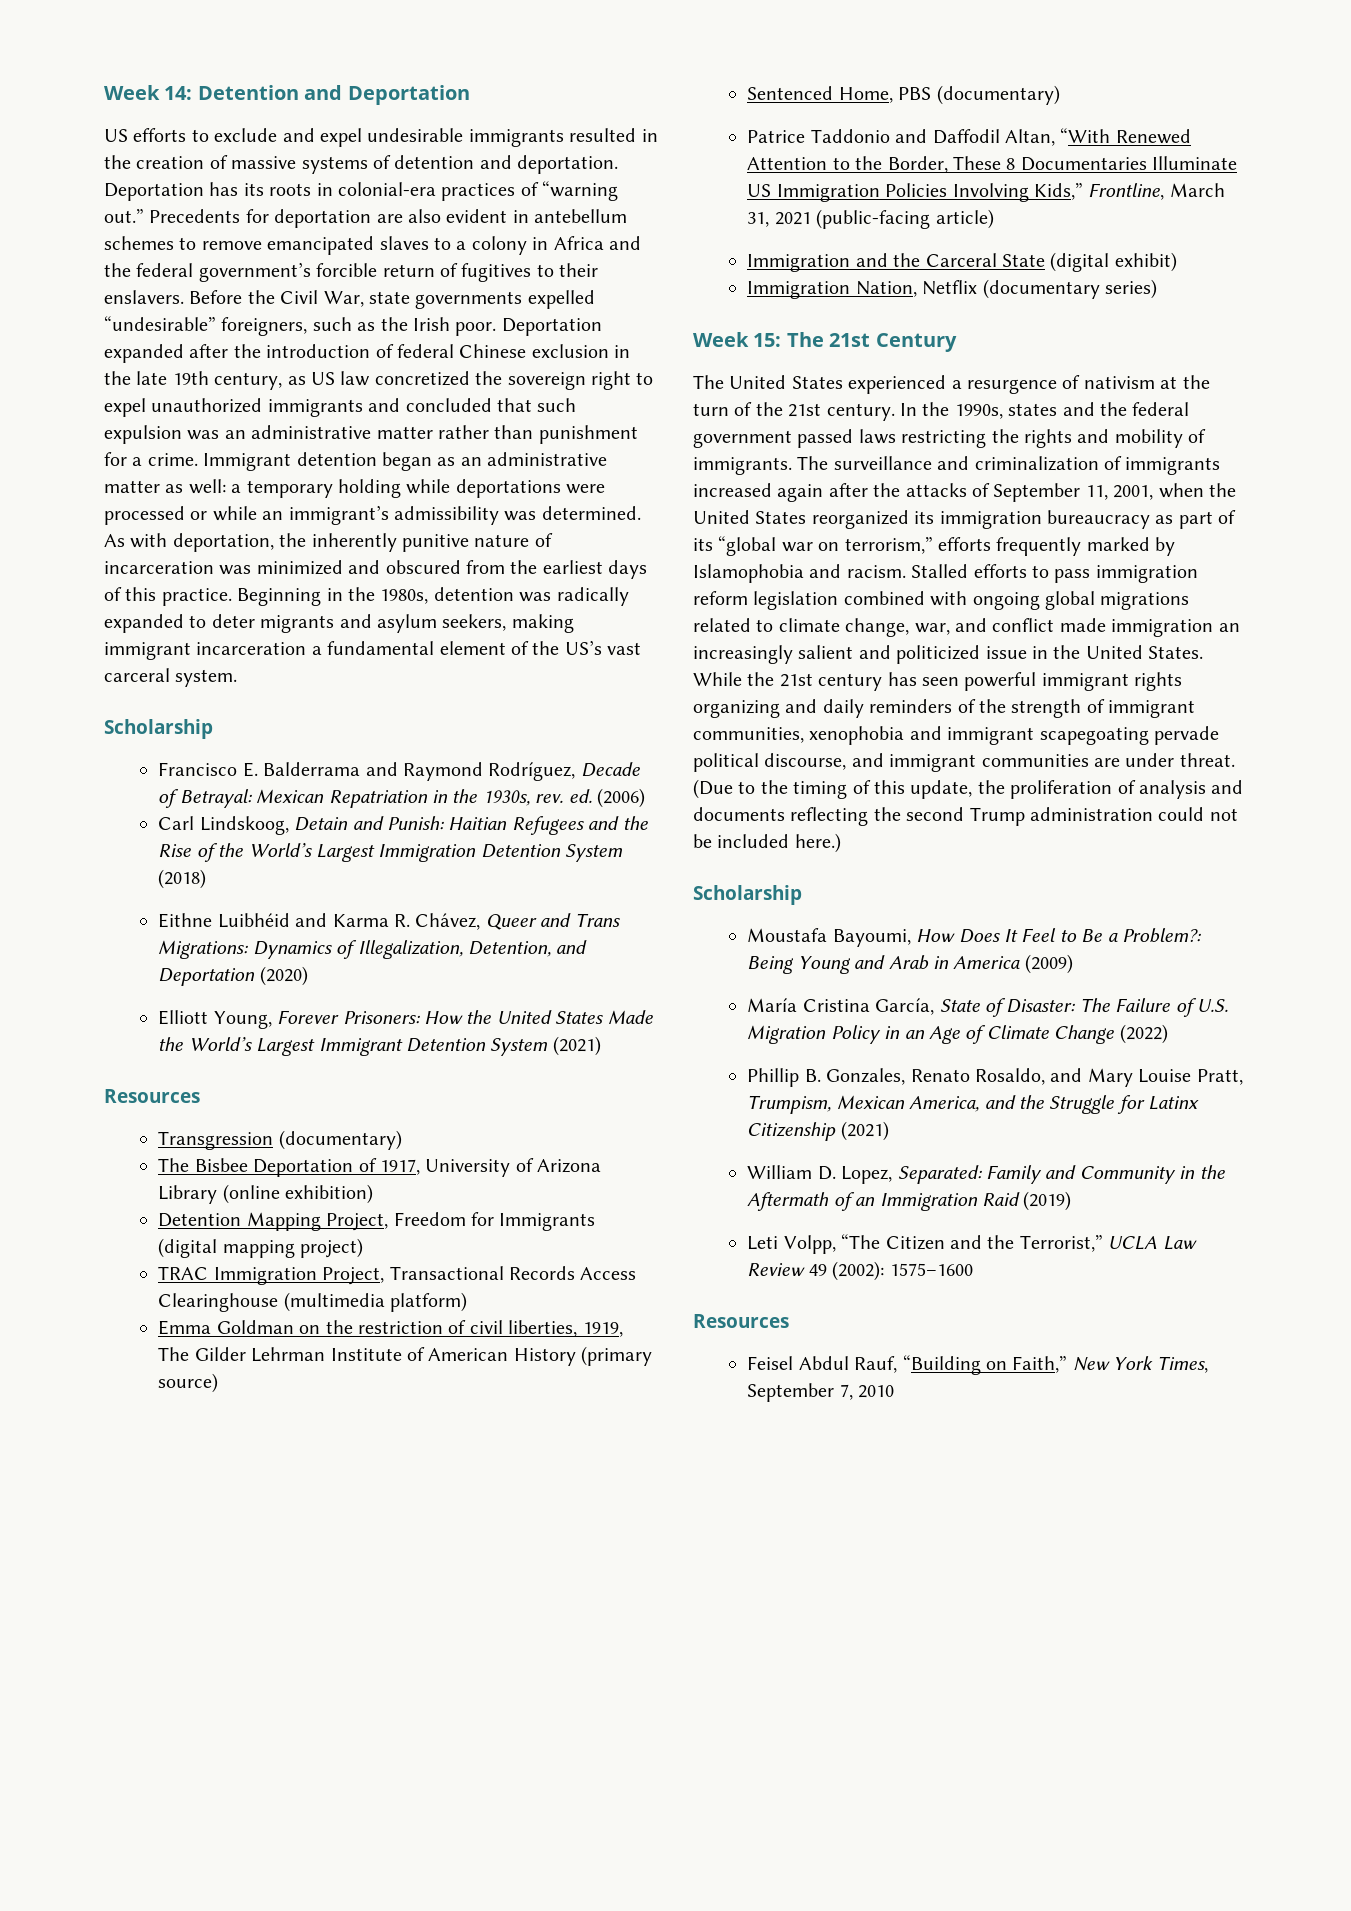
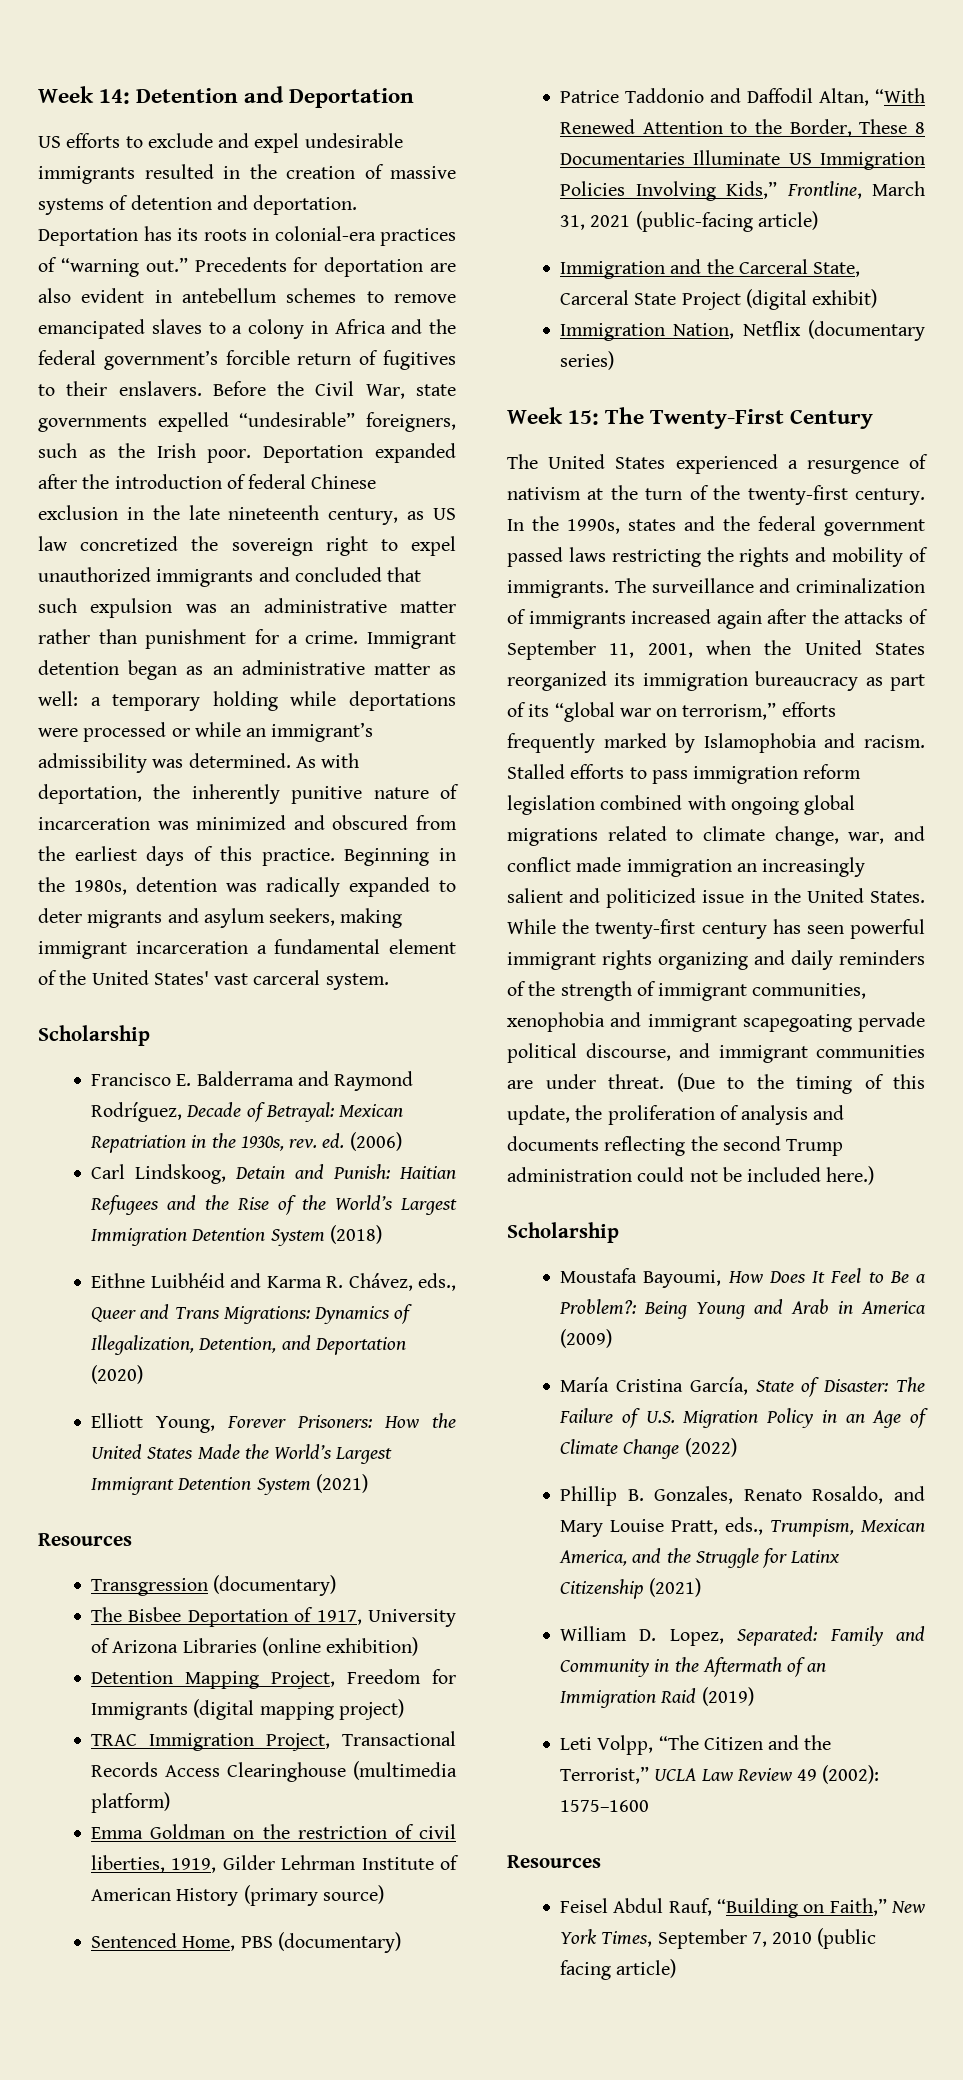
[172,371,209,385] 19th -> [228,505,320,520] nineteenth
[564,640,602,655] US’s -> [91,970,209,985] United States'
(481, 921) none -> [417,1273,456,1291] eds.,
[158,1185,218,1204] Library -> [182,1638,257,1653] Libraries
[158,1347,190,1361] The -> (217, 1865) none
[1001,254,1045,267] State -> [813,262,861,277] [560,290,741,310] State, Carceral State Project
[829,333,871,347] 21st -> [650,409,785,429] Twenty-First
[788,403,822,417] 21st -> [747,485,848,505] twenty-first
[779,673,813,687] 21st -> [595,919,696,939] twenty-first
(1243, 1077) none -> [725,1517,764,1535] eds.,
(895, 1391) none -> [817,1928,877,1949] [560,1959,677,1980] (public facing article)

